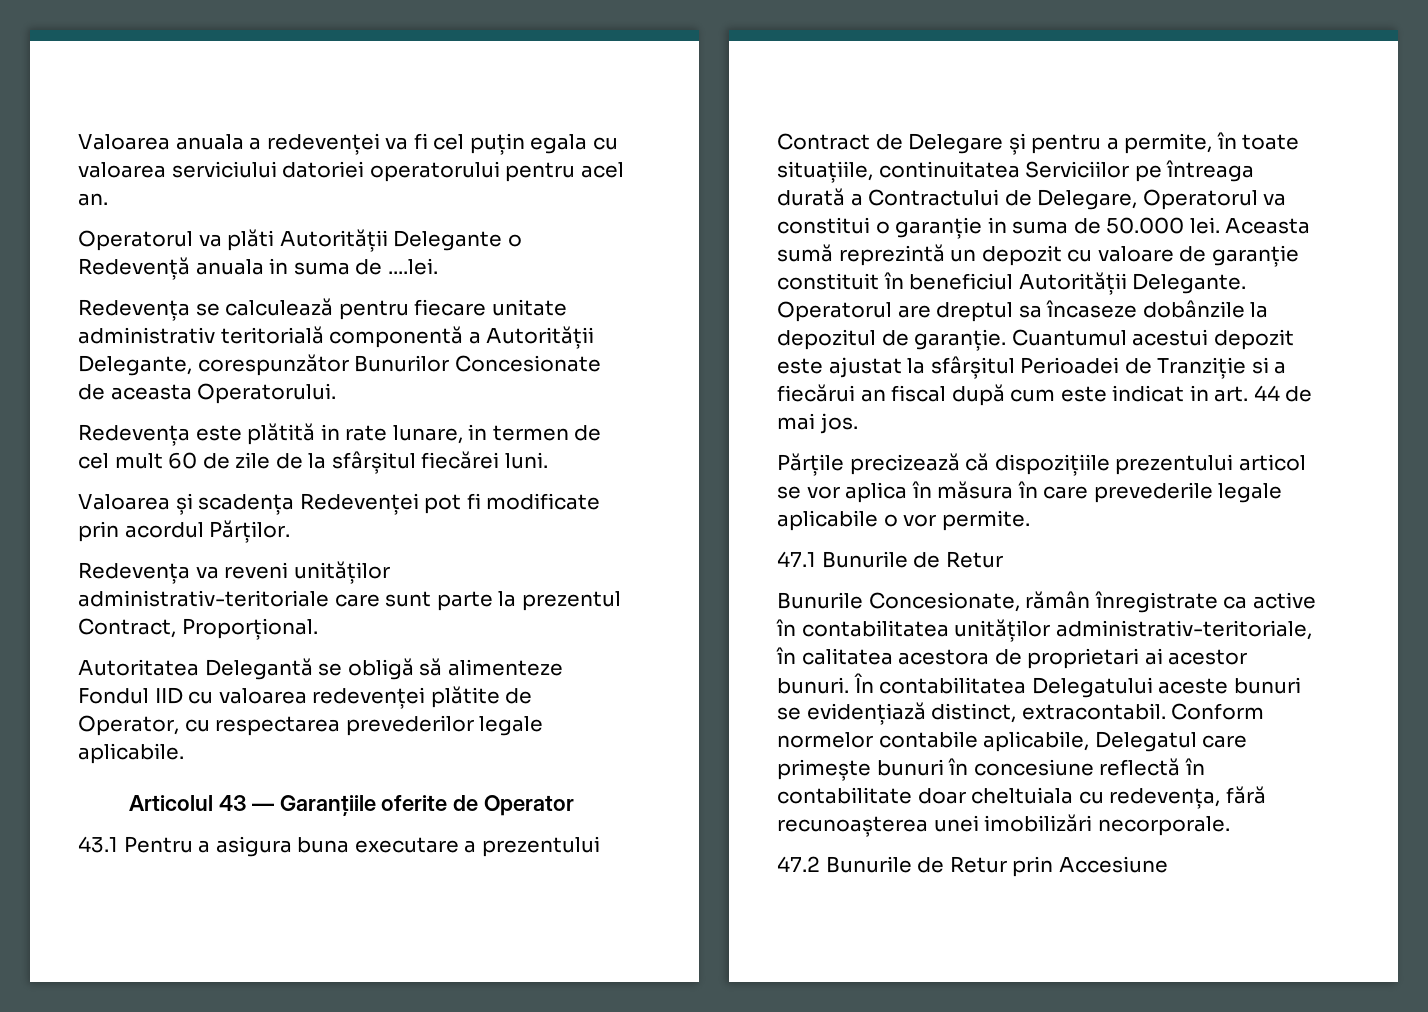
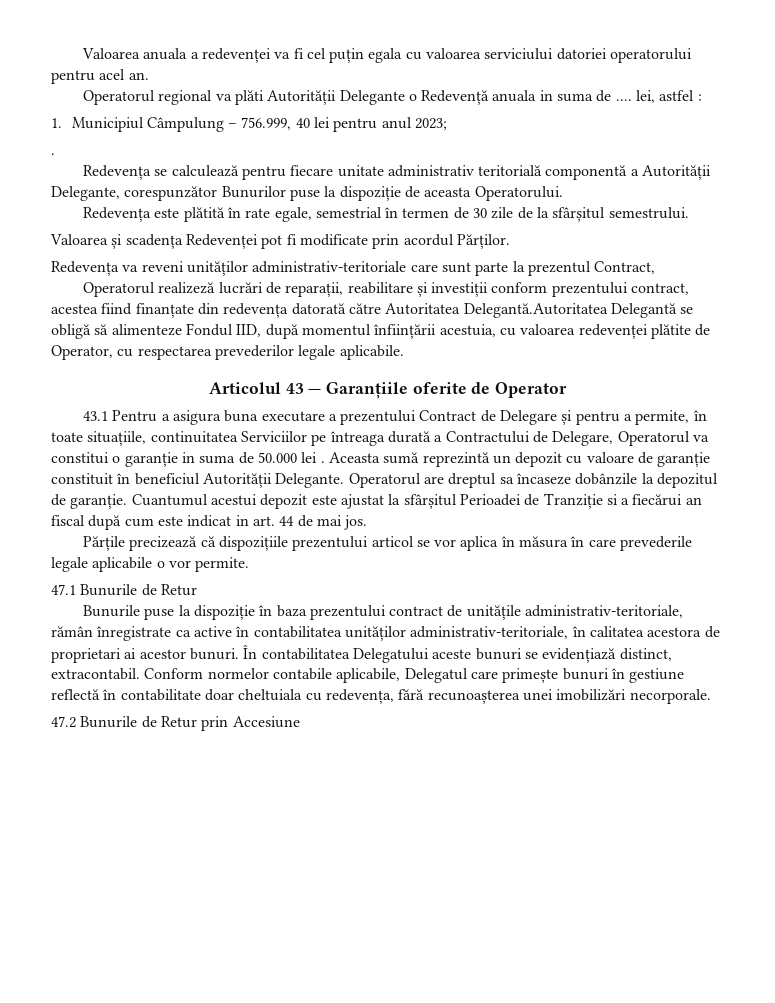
(193, 240) none -> [158,90,213,105] regional
[387,258,438,275] ....lei. -> [615,90,702,103] [51,117,448,132] [51,153,55,155] .... lei, astfel : // 1. Municipiul Câmpulung – 756.999, 40 lei pentru anul 2023; // .
[454,355,601,372] Concesionate -> [289,186,401,201] puse la dispoziție
[320,424,602,444] [78,452,230,469] in rate lunare, in termen de cel mult 60 de -> [226,207,488,222] în rate egale, semestrial în termen de 30
[421,451,548,469] fiecărei luni. -> [608,207,689,219] semestrului.
[181,618,318,640] [78,659,199,676] Proporțional. // Autoritatea -> [82,282,690,297] [51,303,608,318] // Operatorul realizeză lucrări de reparații, reabilitare și investiții conform prezentului contract, acestea fiind finanțate din redevența datorată către Autoritatea Delegantă.Autoritatea
[154,687,183,704] IID -> [236,324,496,339] IID, după momentul înființării acestuia,
[1189,217,1220,234] lei. -> [301,452,325,463] lei .
[868,592,1020,612] Concesionate, -> [144,605,684,620] puse la dispoziție în baza prezentului contract de unitățile administrativ-teritoriale,
[973,759,1094,776] concesiune -> [629,668,685,683] gestiune

